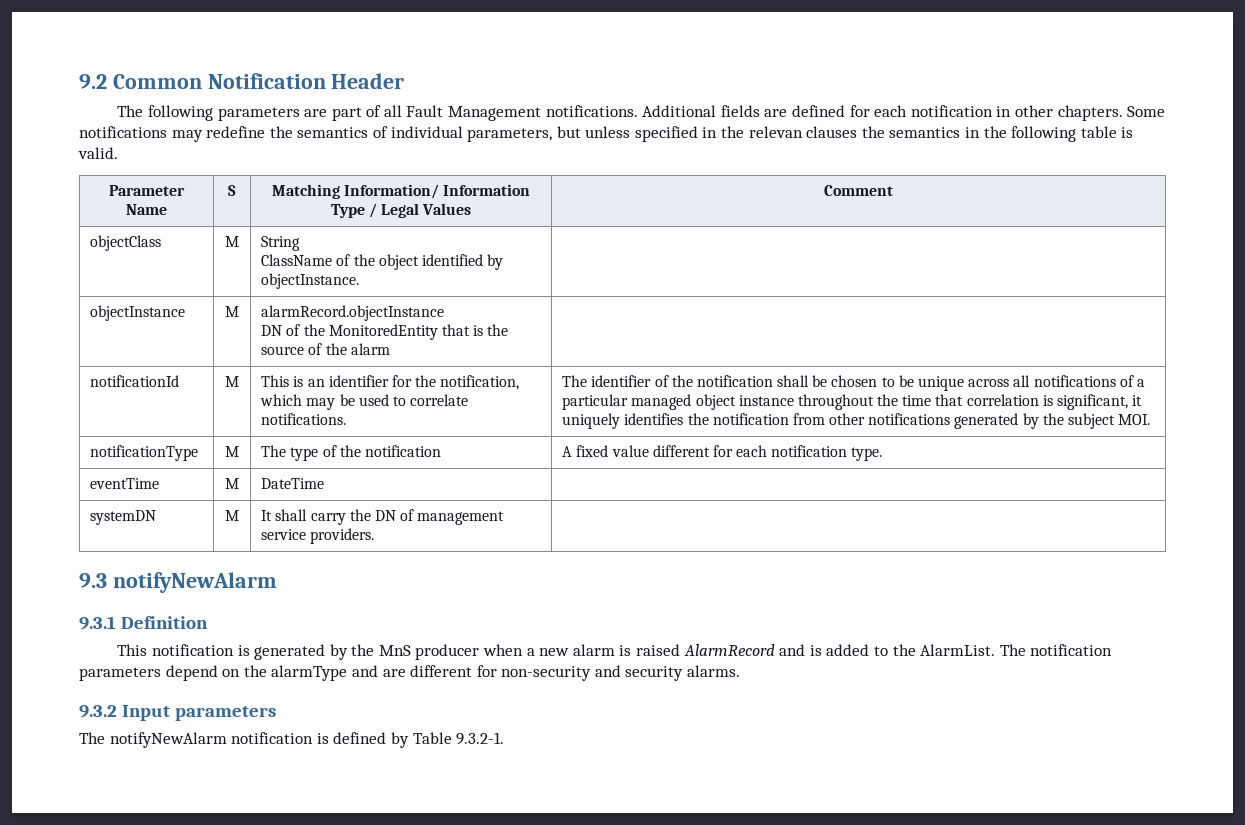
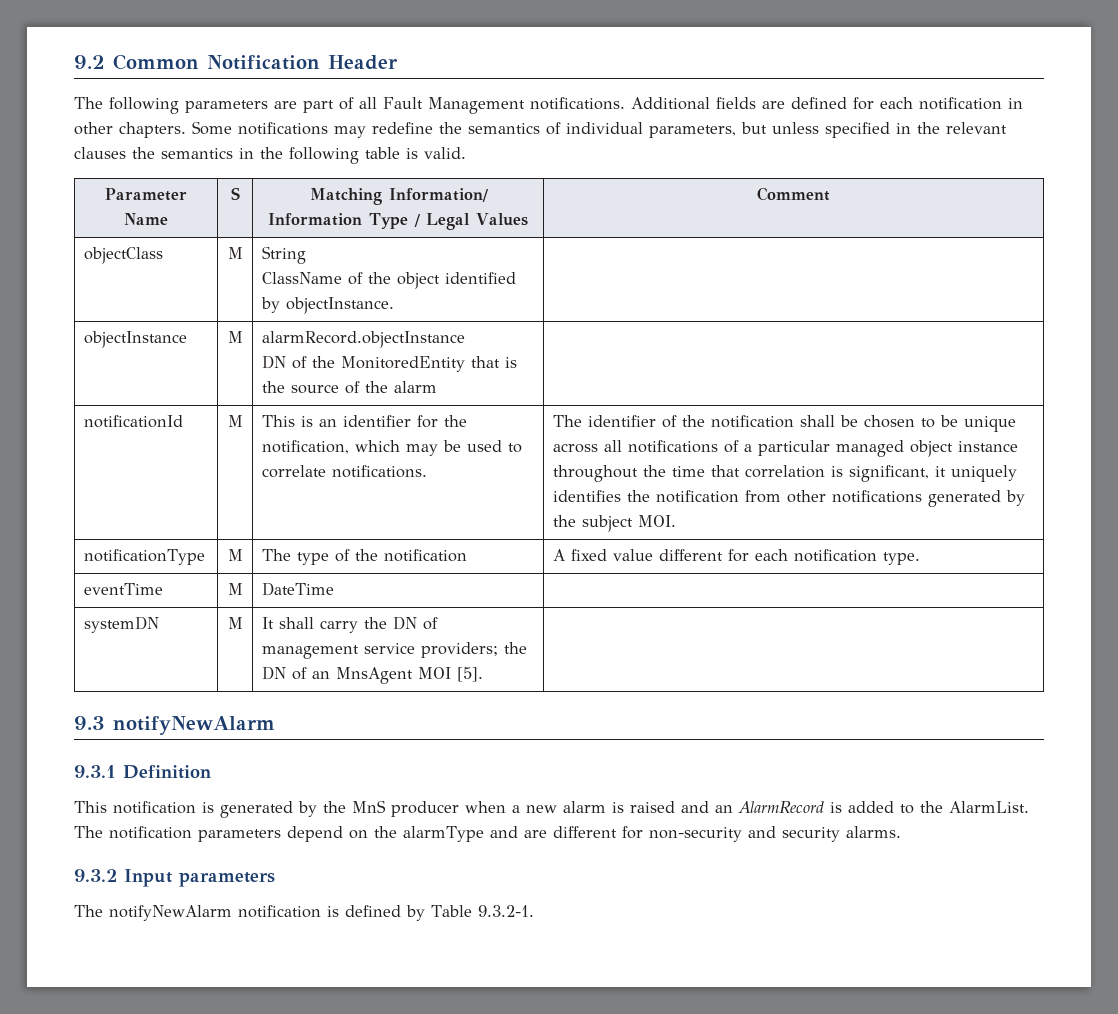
[748,126,803,138] relevan -> [946,122,1007,134] relevant
[310,528,375,544] providers. -> [420,642,527,658] [261,666,483,684] providers; the DN of an MnsAgent MOI [5].
[683,644,806,656] AlarmRecord and -> [681,801,824,814] and an AlarmRecord

